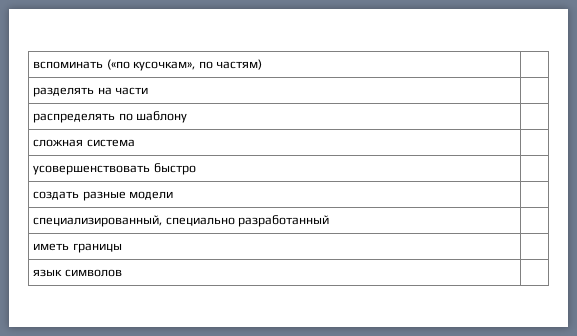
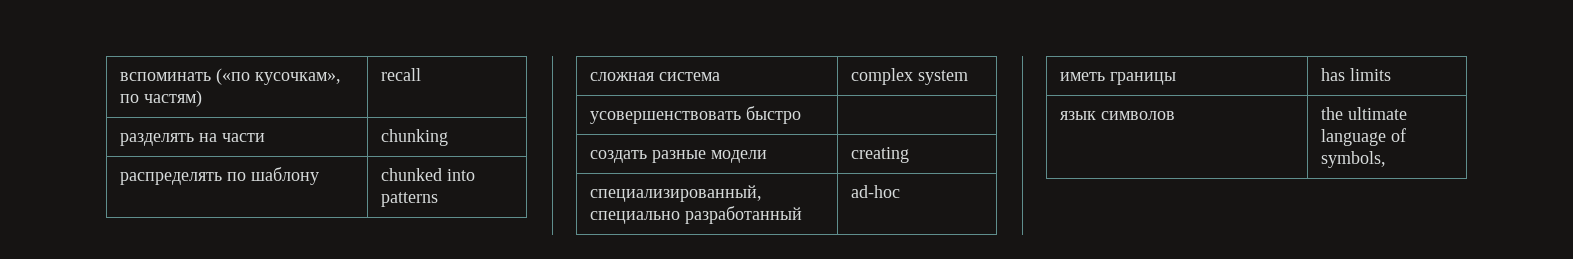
(262, 64) none -> [381,68,422,81] recall
(149, 91) none -> [381,129,449,146] chunking
(188, 117) none -> [381,168,476,181] [381,192,439,207] chunked into patterns
(135, 143) none -> [851,68,969,85] complex system
(174, 195) none -> [851,147,910,163] creating
(330, 221) none -> [851,185,901,198] ad-hoc
(122, 248) none -> [1321,68,1392,81] has limits
(122, 273) none -> [1321,107,1408,120] [1321,128,1407,146] [1321,151,1387,168] the ultimate language of symbols,

